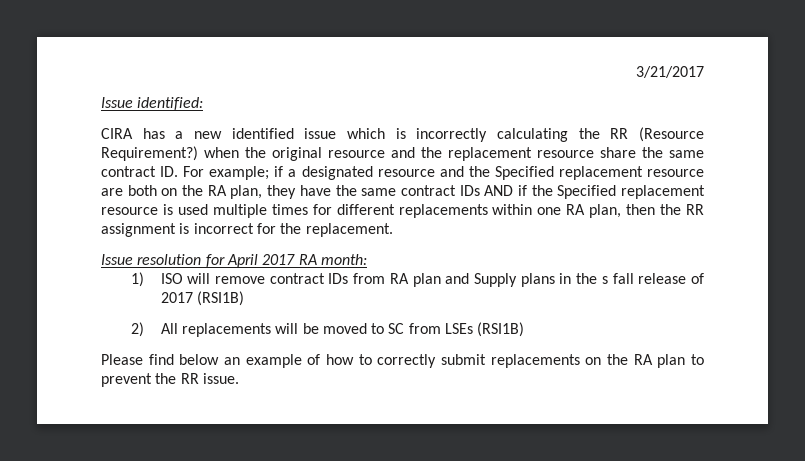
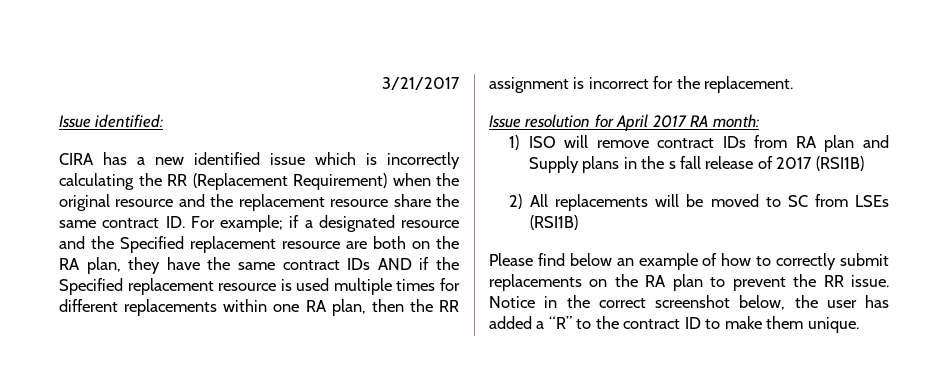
[639,127,705,142] [101,146,198,161] (Resource Requirement?) -> [192,173,387,190] (Replacement Requirement)
(239, 378) none -> [489,295,889,310] [489,316,859,333] Notice in the correct screenshot below, the user has added a “R” to the contract ID to make them unique.

